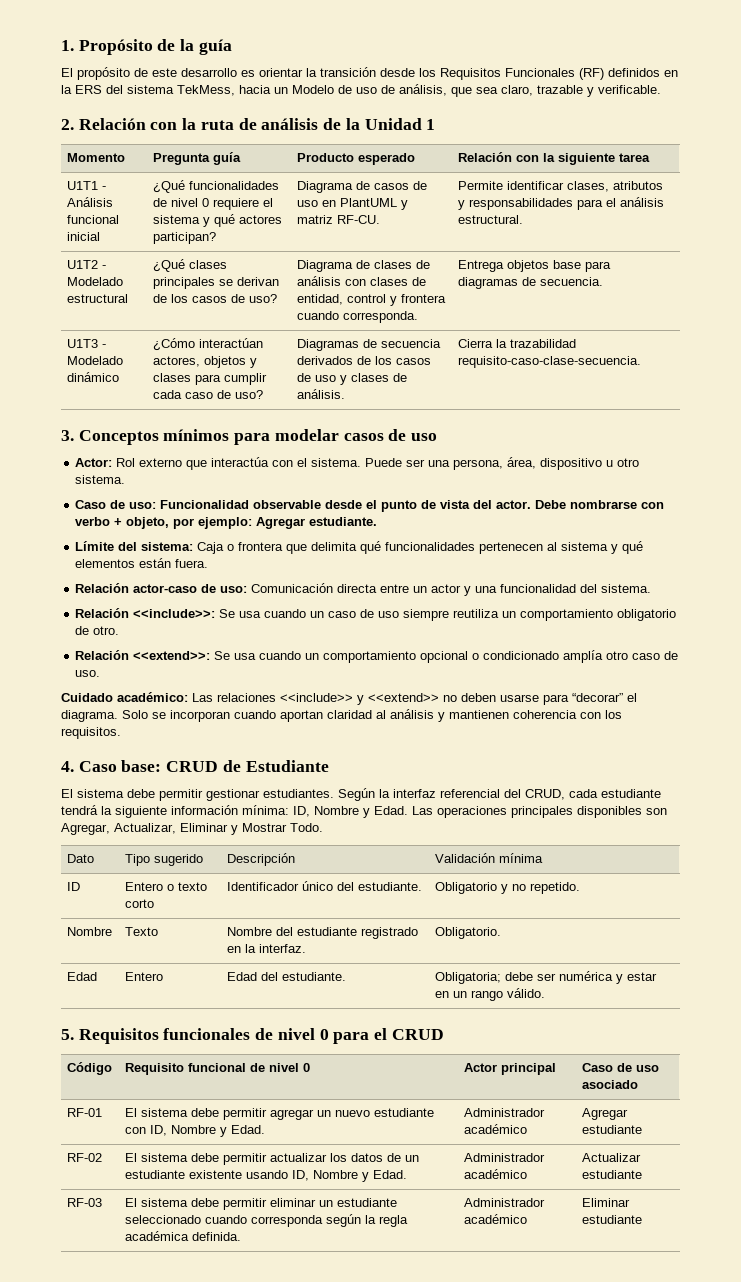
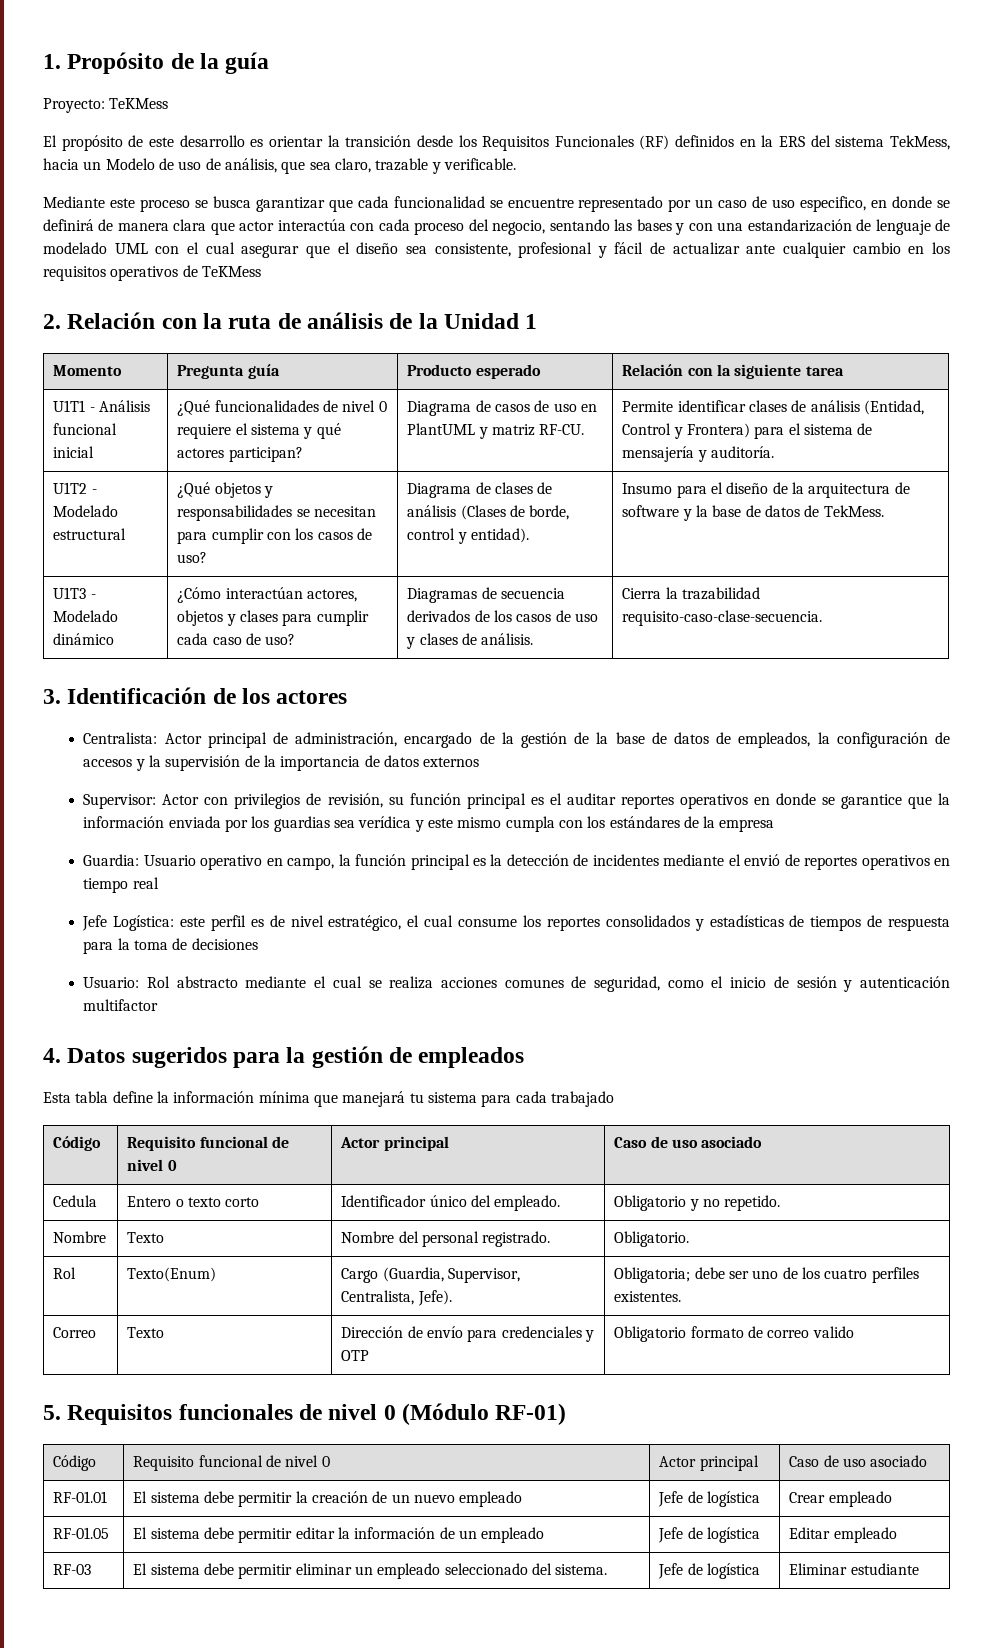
(232, 47) none -> [43,98,169,113] // Proyecto: TeKMess
(661, 89) none -> [43,196,951,212] [43,219,951,235] [43,242,950,258] [43,265,261,281] // Mediante este proceso se busca garantizar que cada funcionalidad se encuentre representado por un caso de uso especifico, en donde se definirá de manera clara que actor interactúa con cada proceso del negocio, sentando las bases y con una estandarización de lenguaje de modelado UML con el cual asegurar que el diseño sea consistente, profesional y fácil de actualizar ante cualquier cambio en los requisitos operativos de TeKMess
[567,181,664,192] [458,197,665,210] [458,215,524,224] clases, atributos y responsabilidades para el análisis estructural. -> [748,400,924,415] [622,423,873,439] [622,446,774,462] clases de análisis (Entidad, Control y Frontera) para el sistema de mensajería y auditoría.
[189,260,228,269] [153,277,280,289] [153,294,168,303] clases principales se derivan de -> [214,482,273,498] [177,505,376,521] [177,528,291,544] objetos y responsabilidades se necesitan para cumplir con
[345,277,427,286] [297,294,447,306] [297,311,419,323] [458,260,612,272] [458,277,604,289] con clases de entidad, control y frontera cuando corresponda. | Entrega objetos base para diagramas de secuencia. -> [460,505,570,520] [407,528,529,544] [622,482,910,498] [622,505,884,521] (Clases de borde, control y entidad). | Insumo para el diseño de la arquitectura de software y la base de datos de TekMess.
[78,429,438,445] [75,457,640,470] [75,475,126,484] [75,500,665,512] [75,517,378,529] [75,541,644,554] [75,558,209,568] [75,583,652,596] [75,608,677,621] [75,626,120,635] [75,650,679,663] [75,670,101,677] [61,692,637,705] [61,709,622,722] [61,727,121,739] [61,760,329,772] [61,788,661,801] [61,805,667,818] [61,823,323,835] [67,854,95,863] [125,854,204,866] [227,853,296,866] [435,853,544,863] [67,882,81,891] [125,882,208,891] [125,899,155,908] [227,881,423,891] [435,882,581,894] [67,927,113,936] [125,927,159,936] [227,927,419,939] [227,944,307,953] [435,927,502,939] [67,972,98,981] [125,972,164,981] [227,972,347,981] [435,971,658,984] [435,988,546,1001] [61,1028,444,1044] Conceptos mínimos para modelar casos de uso // Actor: Rol externo que interactúa con el sistema. Puede ser una persona, área, dispositivo u otro sistema. // Caso de uso: Funcionalidad observable desde el punto de vista del actor. Debe nombrarse con verbo + objeto, por ejemplo: Agregar estudiante. // Límite del sistema: Caja o frontera que delimita qué funcionalidades pertenecen al sistema y qué elementos están fuera. // Relación actor-caso de uso: Comunicación directa entre un actor y una funcionalidad del sistema. // Relación <<include>>: Se usa cuando un caso de uso siempre reutiliza un comportamiento obligatorio de otro. // Relación <<extend>>: Se usa cuando un comportamiento opcional o condicionado amplía otro caso de uso. // Cuidado académico: Las relaciones <<include>> y <<extend>> no deben usarse para “decorar” el diagrama. Solo se incorporan cuando aportan claridad al análisis y mantienen coherencia con los requisitos. // 4. Caso base: CRUD de Estudiante // El sistema debe permitir gestionar estudiantes. Según la interfaz referencial del CRUD, cada estudiante tendrá la siguiente información mínima: ID, Nombre y Edad. Las operaciones principales disponibles son Agregar, Actualizar, Eliminar y Mostrar Todo. // Dato | Tipo sugerido | Descripción | Validación mínima // ID | Entero o texto corto | Identificador único del estudiante. | Obligatorio y no repetido. // Nombre | Texto | Nombre del estudiante registrado en la interfaz. | Obligatorio. // Edad | Entero | Edad del estudiante. | Obligatoria; debe ser numérica y estar en un rango válido. // 5. Requisitos funcionales de nivel 0 para el CRUD -> [67,687,348,704] [83,732,951,748] [83,755,480,771] [83,793,951,809] [83,816,775,832] [83,854,951,870] [83,877,159,893] [82,915,951,931] [83,938,258,954] [83,976,951,992] [83,999,159,1011] [43,1046,525,1068] [43,1091,614,1107] Identificación de los actores // Centralista: Actor principal de administración, encargado de la gestión de la base de datos de empleados, la configuración de accesos y la supervisión de la importancia de datos externos // Supervisor: Actor con privilegios de revisión, su función principal es el auditar reportes operativos en donde se garantice que la información enviada por los guardias sea verídica y este mismo cumpla con los estándares de la empresa // Guardia: Usuario operativo en campo, la función principal es la detección de incidentes mediante el envió de reportes operativos en tiempo real // Jefe Logística: este perfil es de nivel estratégico, el cual consume los reportes consolidados y estadísticas de tiempos de respuesta para la toma de decisiones // Usuario: Rol abstracto mediante el cual se realiza acciones comunes de seguridad, como el inicio de sesión y autenticación multifactor // 4. Datos sugeridos para la gestión de empleados // Esta tabla define la información mínima que manejará tu sistema para cada trabajado
[67,1108,103,1117] [125,1108,435,1120] [125,1125,266,1137] [464,1108,546,1117] [464,1124,528,1134] [582,1108,629,1120] [582,1125,643,1134] [67,1153,103,1162] [125,1153,420,1165] [125,1170,408,1182] [464,1153,546,1162] [464,1169,528,1179] [582,1153,642,1162] [582,1170,643,1179] RF-01 | El sistema debe permitir agregar un nuevo estudiante con ID, Nombre y Edad. | Administrador académico | Agregar estudiante // RF-02 | El sistema debe permitir actualizar los datos de un estudiante existente usando ID, Nombre y Edad. | Administrador académico | Actualizar estudiante -> [53,1195,98,1207] [127,1196,260,1207] [341,1195,561,1211] [614,1195,781,1211] [53,1231,107,1243] [127,1232,165,1243] [341,1231,551,1247] [614,1231,690,1247] [53,1267,77,1279] [127,1267,217,1282] [341,1267,520,1283] [341,1290,452,1306] [614,1267,919,1283] [614,1291,682,1302] [53,1327,97,1338] [127,1327,165,1338] [341,1326,594,1342] [341,1350,370,1361] [614,1326,854,1342] [43,1403,567,1425] [53,1455,97,1471] [133,1455,330,1471] [659,1455,759,1471] [789,1455,928,1467] [53,1491,108,1503] [133,1491,523,1507] [658,1491,760,1507] [789,1491,892,1507] [53,1527,110,1539] [133,1527,545,1543] [658,1527,760,1543] [789,1527,897,1543] Cedula | Entero o texto corto | Identificador único del empleado. | Obligatorio y no repetido. // Nombre | Texto | Nombre del personal registrado. | Obligatorio. // Rol | Texto(Enum) | Cargo (Guardia, Supervisor, Centralista, Jefe). | Obligatoria; debe ser uno de los cuatro perfiles existentes. // Correo | Texto | Dirección de envío para credenciales y OTP | Obligatorio formato de correo valido // 5. Requisitos funcionales de nivel 0 (Módulo RF-01) // Código | Requisito funcional de nivel 0 | Actor principal | Caso de uso asociado // RF-01.01 | El sistema debe permitir la creación de un nuevo empleado | Jefe de logística | Crear empleado // RF-01.05 | El sistema debe permitir editar la información de un empleado | Jefe de logística | Editar empleado
[337,1198,398,1207] [125,1214,409,1227] [125,1231,242,1241] [464,1198,546,1207] [464,1214,528,1224] estudiante seleccionado cuando corresponda según la regla académica definida. | Administrador académico -> [377,1563,608,1579] [658,1563,760,1579] empleado seleccionado del sistema. | Jefe de logística

